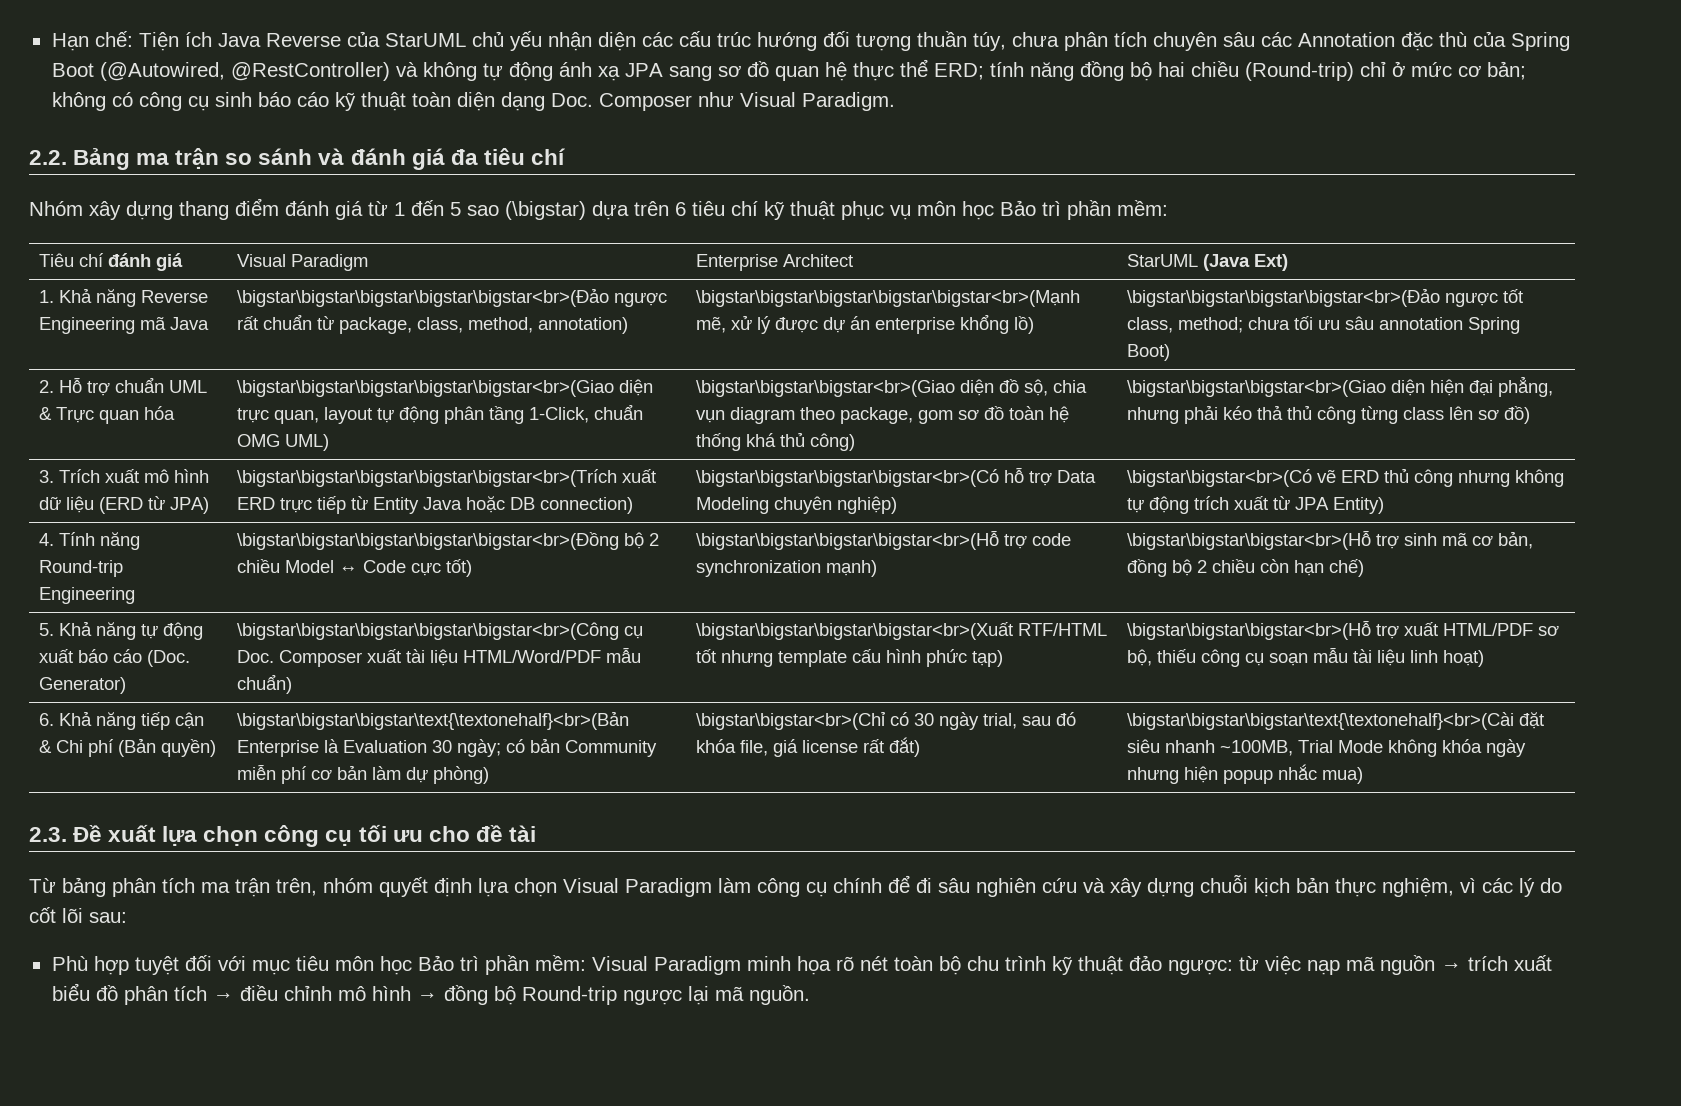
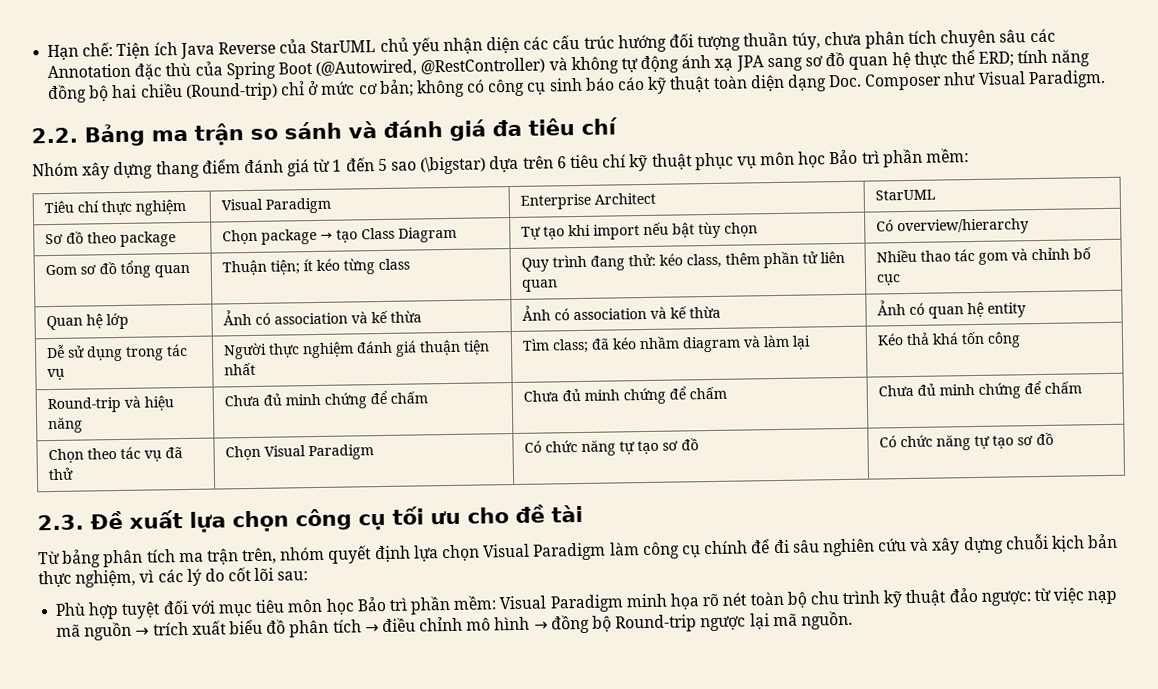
[108,253,184,271] đánh giá -> [100,198,186,216] thực nghiệm
[1203,254,1289,271] [39,288,209,307] [39,316,210,334] [237,288,668,307] [237,314,629,334] [696,290,1081,307] [696,314,1035,334] [1127,288,1524,307] [1127,316,1521,334] [1127,344,1171,361] [39,377,208,396] [39,406,176,424] [237,379,654,397] [237,404,644,424] [237,434,330,451] [696,379,1088,397] [696,406,1070,424] [696,432,856,451] [1127,376,1554,397] [1127,405,1531,424] [39,469,210,483] [39,496,210,514] [237,469,657,487] [237,496,634,514] [696,467,1097,487] [696,496,898,514] [1127,468,1565,487] [1127,496,1385,514] [39,532,141,550] [39,560,124,577] [39,587,136,604] [237,532,660,550] [237,559,473,577] [696,530,1072,550] [696,560,878,577] [1127,530,1534,550] [1127,559,1365,577] [39,621,204,640] [39,649,191,667] [39,677,127,694] [237,622,644,640] [237,647,642,667] [237,674,293,694] [696,622,1108,640] [696,649,1004,667] [1127,620,1560,640] [1127,647,1485,667] [39,711,205,730] [39,738,217,757] [237,711,630,730] [237,738,658,757] [237,764,490,784] [696,711,1077,730] [696,737,921,757] [1127,712,1545,730] [1127,739,1527,757] [1127,764,1364,784] (Java Ext) // 1. Khả năng Reverse Engineering mã Java | \bigstar\bigstar\bigstar\bigstar\bigstar<br>(Đảo ngược rất chuẩn từ package, class, method, annotation) | \bigstar\bigstar\bigstar\bigstar\bigstar<br>(Mạnh mẽ, xử lý được dự án enterprise khổng lồ) | \bigstar\bigstar\bigstar\bigstar<br>(Đảo ngược tốt class, method; chưa tối ưu sâu annotation Spring Boot) // 2. Hỗ trợ chuẩn UML & Trực quan hóa | \bigstar\bigstar\bigstar\bigstar\bigstar<br>(Giao diện trực quan, layout tự động phân tầng 1-Click, chuẩn OMG UML) | \bigstar\bigstar\bigstar<br>(Giao diện đồ sộ, chia vụn diagram theo package, gom sơ đồ toàn hệ thống khá thủ công) | \bigstar\bigstar\bigstar<br>(Giao diện hiện đại phẳng, nhưng phải kéo thả thủ công từng class lên sơ đồ) // 3. Trích xuất mô hình dữ liệu (ERD từ JPA) | \bigstar\bigstar\bigstar\bigstar\bigstar<br>(Trích xuất ERD trực tiếp từ Entity Java hoặc DB connection) | \bigstar\bigstar\bigstar\bigstar<br>(Có hỗ trợ Data Modeling chuyên nghiệp) | \bigstar\bigstar<br>(Có vẽ ERD thủ công nhưng không tự động trích xuất từ JPA Entity) // 4. Tính năng Round-trip Engineering | \bigstar\bigstar\bigstar\bigstar\bigstar<br>(Đồng bộ 2 chiều Model ↔ Code cực tốt) | \bigstar\bigstar\bigstar\bigstar<br>(Hỗ trợ code synchronization mạnh) | \bigstar\bigstar\bigstar<br>(Hỗ trợ sinh mã cơ bản, đồng bộ 2 chiều còn hạn chế) // 5. Khả năng tự động xuất báo cáo (Doc. Generator) | \bigstar\bigstar\bigstar\bigstar\bigstar<br>(Công cụ Doc. Composer xuất tài liệu HTML/Word/PDF mẫu chuẩn) | \bigstar\bigstar\bigstar\bigstar<br>(Xuất RTF/HTML tốt nhưng template cấu hình phức tạp) | \bigstar\bigstar\bigstar<br>(Hỗ trợ xuất HTML/PDF sơ bộ, thiếu công cụ soạn mẫu tài liệu linh hoạt) // 6. Khả năng tiếp cận & Chi phí (Bản quyền) | \bigstar\bigstar\bigstar\text{\textonehalf}<br>(Bản Enterprise là Evaluation 30 ngày; có bản Community miễn phí cơ bản làm dự phòng) | \bigstar\bigstar<br>(Chỉ có 30 ngày trial, sau đó khóa file, giá license rất đắt) | \bigstar\bigstar\bigstar\text{\textonehalf}<br>(Cài đặt siêu nhanh ~100MB, Trial Mode không khóa ngày nhưng hiện popup nhắc mua) -> [44,231,176,247] [221,226,457,245] [520,221,758,240] [875,218,1029,236] [44,260,190,278] [221,258,410,276] [520,250,845,272] [521,279,558,292] [875,247,1091,265] [875,274,901,286] [45,312,129,331] [222,309,422,326] [521,305,721,321] [876,300,1026,319] [45,343,188,362] [46,368,65,381] [222,339,490,360] [223,362,256,376] [521,334,811,354] [876,331,1021,348] [46,395,174,414] [47,416,83,434] [223,390,428,409] [522,386,727,405] [877,380,1082,399] [47,446,183,464] [47,467,73,481] [224,444,374,461] [523,438,699,456] [878,432,1054,451] // Sơ đồ theo package | Chọn package → tạo Class Diagram | Tự tạo khi import nếu bật tùy chọn | Có overview/hierarchy // Gom sơ đồ tổng quan | Thuận tiện; ít kéo từng class | Quy trình đang thử: kéo class, thêm phần tử liên quan | Nhiều thao tác gom và chỉnh bố cục // Quan hệ lớp | Ảnh có association và kế thừa | Ảnh có association và kế thừa | Ảnh có quan hệ entity // Dễ sử dụng trong tác vụ | Người thực nghiệm đánh giá thuận tiện nhất | Tìm class; đã kéo nhầm diagram và làm lại | Kéo thả khá tốn công // Round-trip và hiệu năng | Chưa đủ minh chứng để chấm | Chưa đủ minh chứng để chấm | Chưa đủ minh chứng để chấm // Chọn theo tác vụ đã thử | Chọn Visual Paradigm | Có chức năng tự tạo sơ đồ | Có chức năng tự tạo sơ đồ

